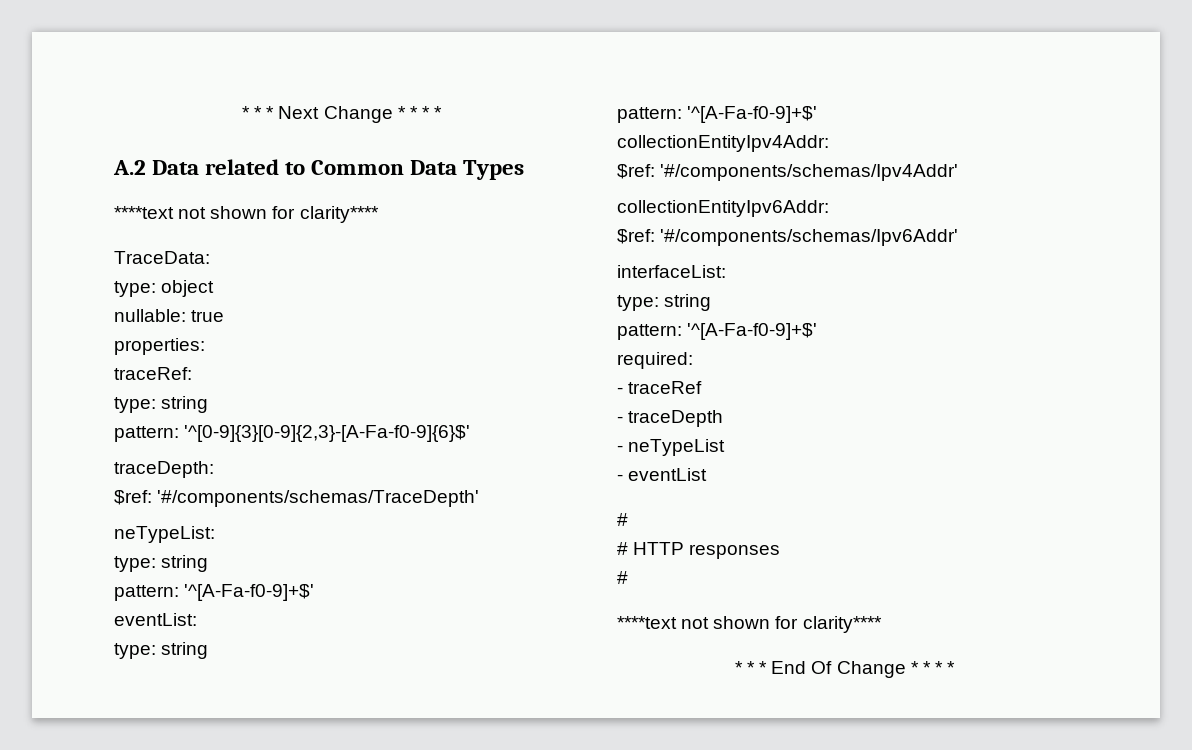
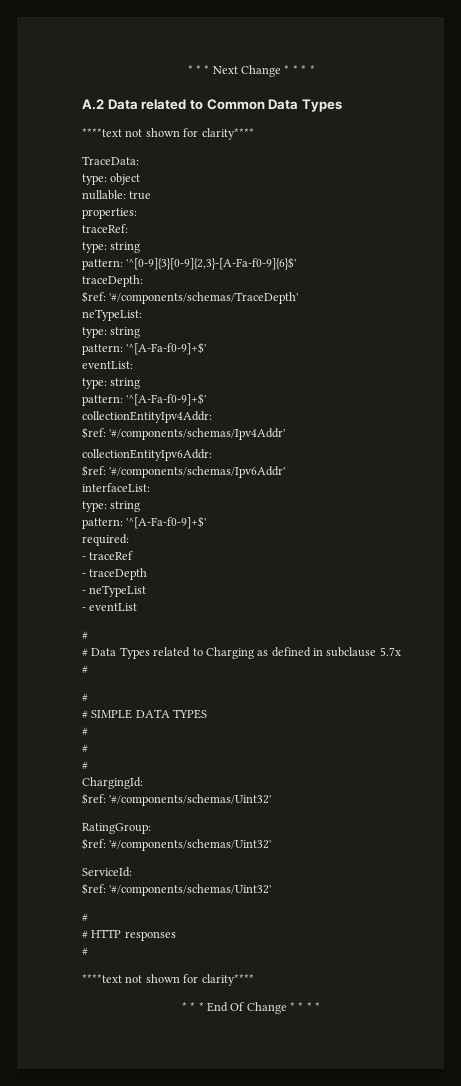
(628, 519) none -> [82,647,401,659] [82,665,88,673] [82,693,88,701] [82,709,208,719] [82,727,88,735] [82,744,88,752] [82,761,88,769] [82,777,143,789] [82,793,272,806] [82,823,151,834] [82,838,272,851] [82,867,132,877] [82,883,272,896] [82,913,88,921] // # Data Types related to Charging as defined in subclause 5.7x // # // # // # SIMPLE DATA TYPES // # // # // # // ChargingId: // $ref: '#/components/schemas/Uint32' // RatingGroup: // $ref: '#/components/schemas/Uint32' // ServiceId: // $ref: '#/components/schemas/Uint32' // #

